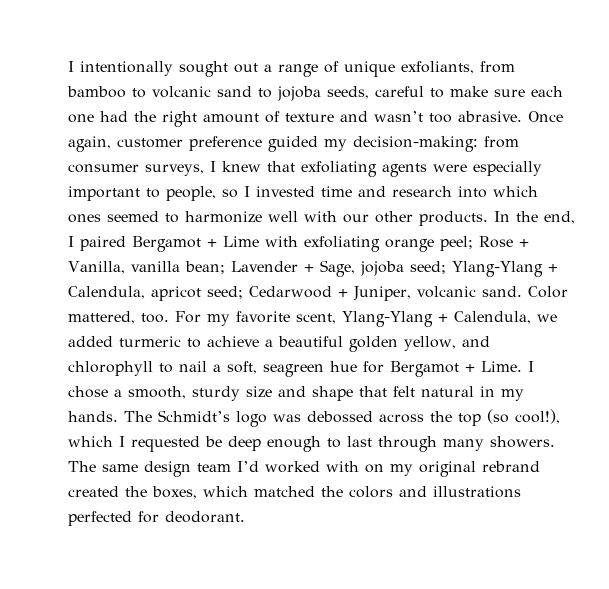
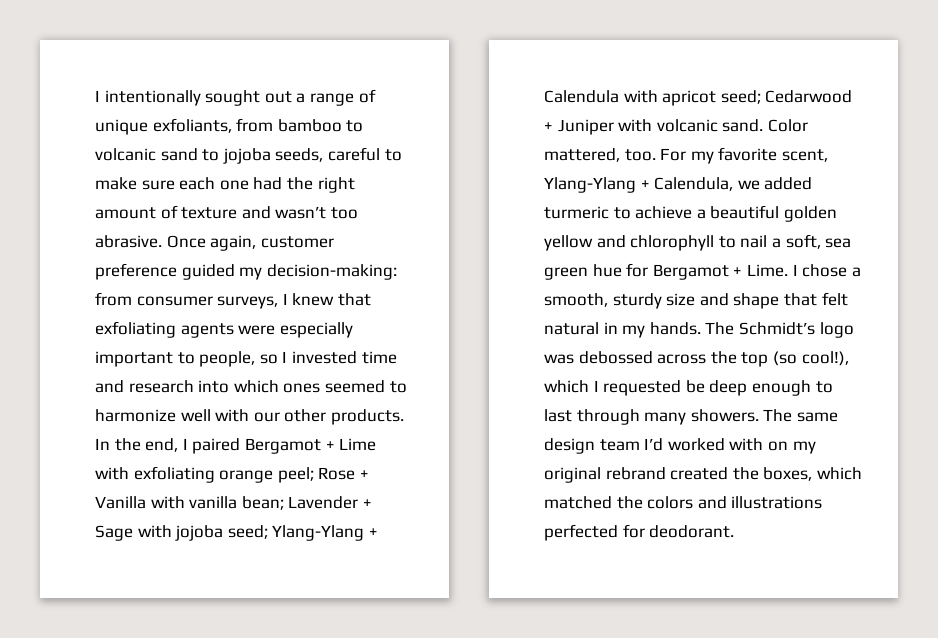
[68,261,125,274] Vanilla, -> [95,496,185,509] Vanilla with
[319,260,355,277] Sage, -> [95,525,172,541] Sage with
[68,286,145,299] Calendula, -> [544,90,658,103] Calendula with
[353,286,411,301] Juniper, -> [557,119,653,135] Juniper with
[404,336,456,351] yellow, -> [544,235,593,251] yellow
[263,364,324,377] seagreen -> [825,238,852,248] [544,267,588,280] sea green

